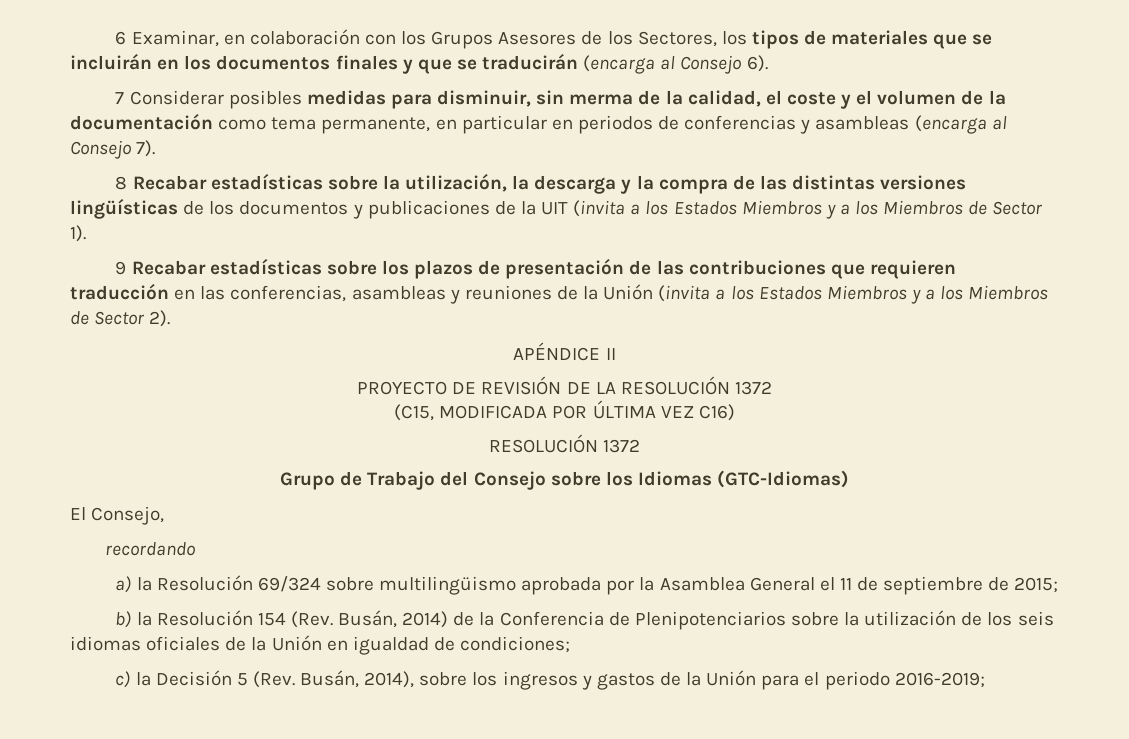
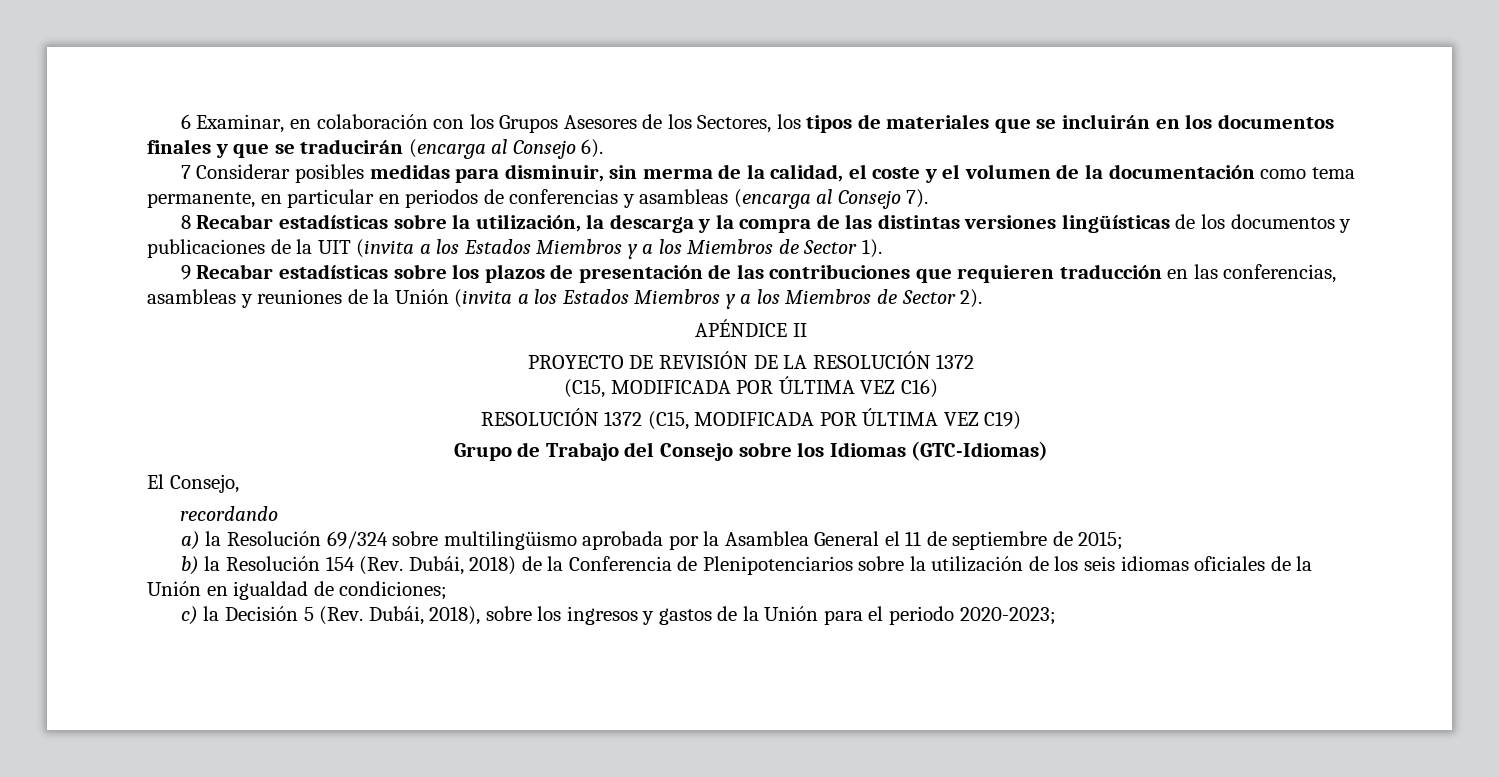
(641, 446) none -> [647,408,1022,430] (C15, MODIFICADA POR ÚLTIMA VEZ C19)
[338,610,449,628] Busán, 2014) -> [408,556,517,575] Dubái, 2018)
[300,670,415,688] Busán, 2014), -> [368,606,481,625] Dubái, 2018),
[894,672,985,688] 2016-2019; -> [959,607,1056,625] 2020-2023;

